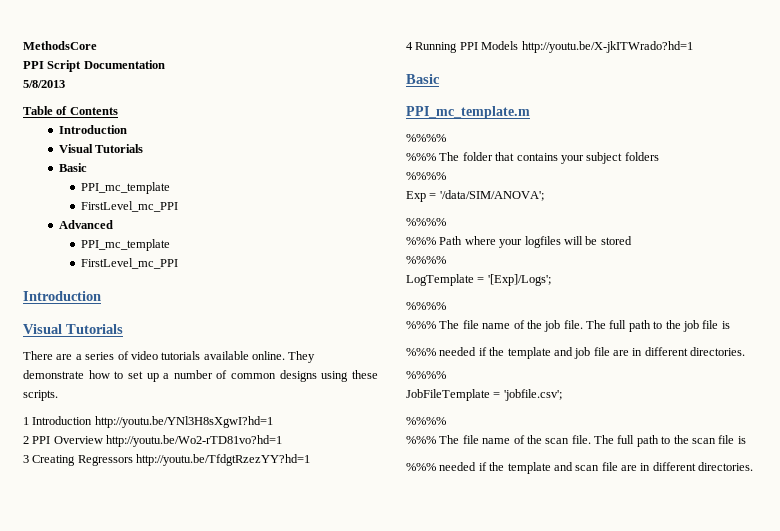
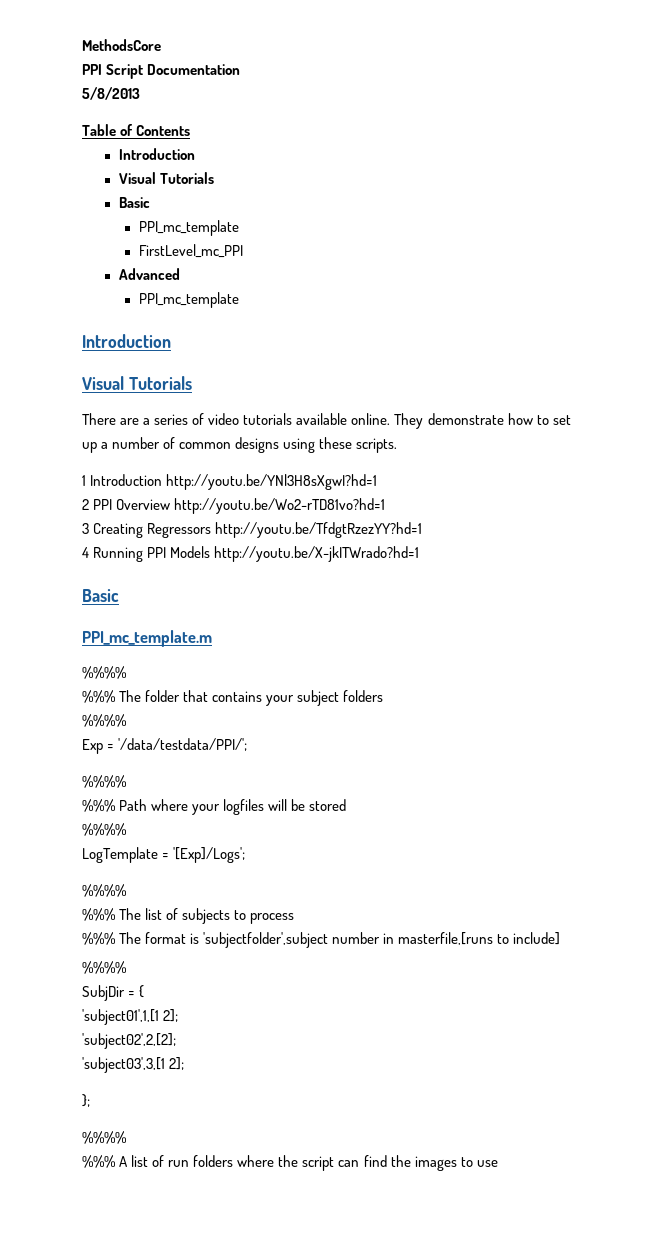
[81,258,179,269] // FirstLevel_mc_PPI -> (239, 300) none
[439,190,544,201] '/data/SIM/ANOVA'; -> [118,738,248,751] '/data/testdata/PPI/';
[462,320,730,332] [406,347,746,359] [406,371,446,379] [406,389,562,401] [406,417,446,425] [406,435,746,447] [406,462,754,474] file name of the job file. The full path to the job file is // %%% needed if the template and job file are in different directories. // %%%% // JobFileTemplate = 'jobfile.csv'; // %%%% // %%% The file name of the scan file. The full path to the scan file is // %%% needed if the template and scan file are in different directories. -> [145,908,295,924] [82,932,561,948] [82,961,126,974] [82,985,145,1001] [82,1009,179,1025] [82,1033,176,1049] [82,1057,185,1073] [82,1094,90,1107] [82,1131,126,1144] [82,1155,498,1171] list of subjects to process // %%% The format is 'subjectfolder',subject number in masterfile,[runs to include] // %%%% // SubjDir = { // 'subject01',1,[1 2]; // 'subject02',2,[2]; // 'subject03',3,[1 2]; // }; // %%%% // %%% A list of run folders where the script can find the images to use

